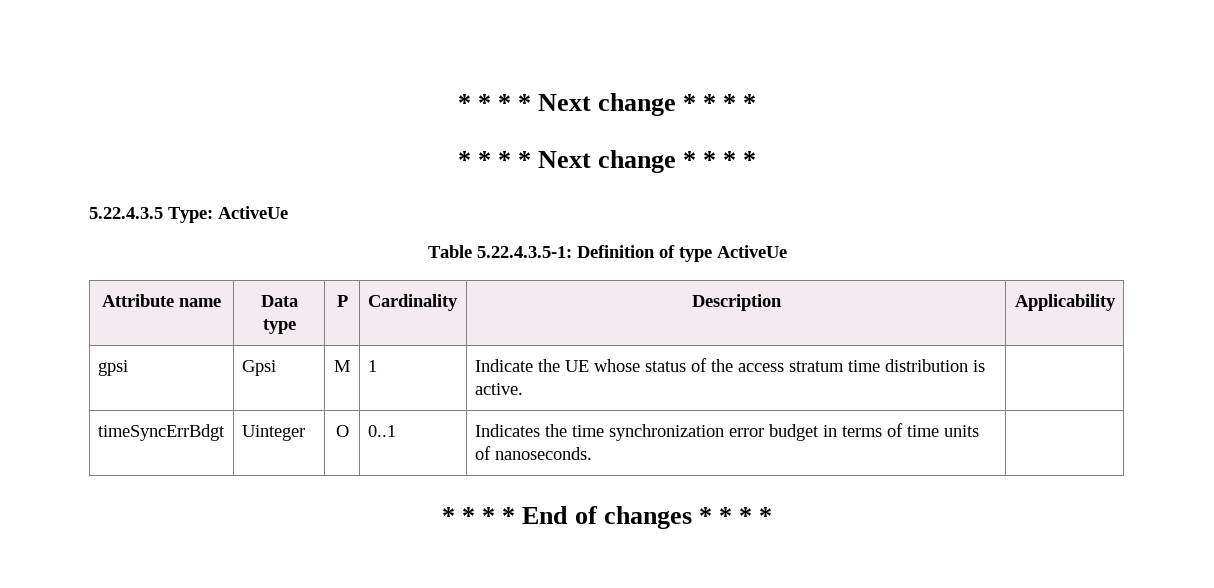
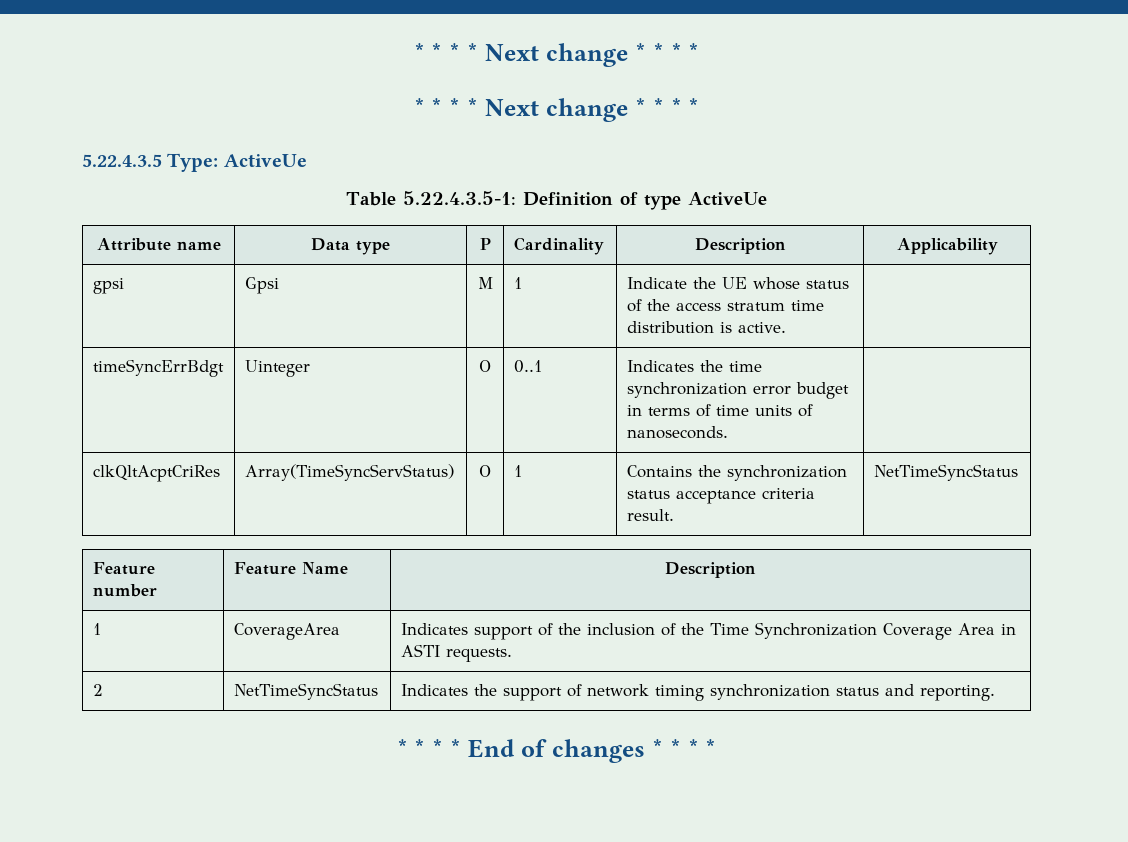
(592, 453) none -> [92,465,220,482] [244,464,454,481] [479,465,491,477] [513,465,522,477] [626,465,847,481] [626,488,815,504] [626,509,674,521] [873,464,1018,481] [92,562,155,575] [92,584,157,597] [233,562,348,575] [665,562,756,578] [92,623,101,635] [233,623,340,640] [400,622,1016,640] [400,644,512,662] [92,684,103,696] [233,683,378,700] [400,684,995,701] // clkQltAcptCriRes | Array(TimeSyncServStatus) | O | 1 | Contains the synchronization status acceptance criteria result. | NetTimeSyncStatus // Feature number | Feature Name | Description // 1 | CoverageArea | Indicates support of the inclusion of the Time Synchronization Coverage Area in ASTI requests. // 2 | NetTimeSyncStatus | Indicates the support of network timing synchronization status and reporting.

